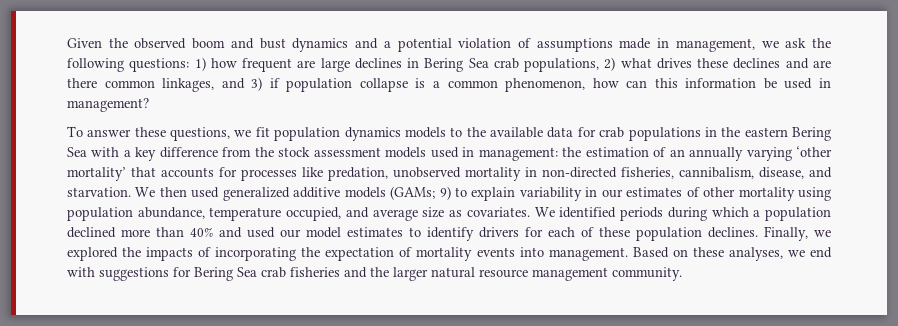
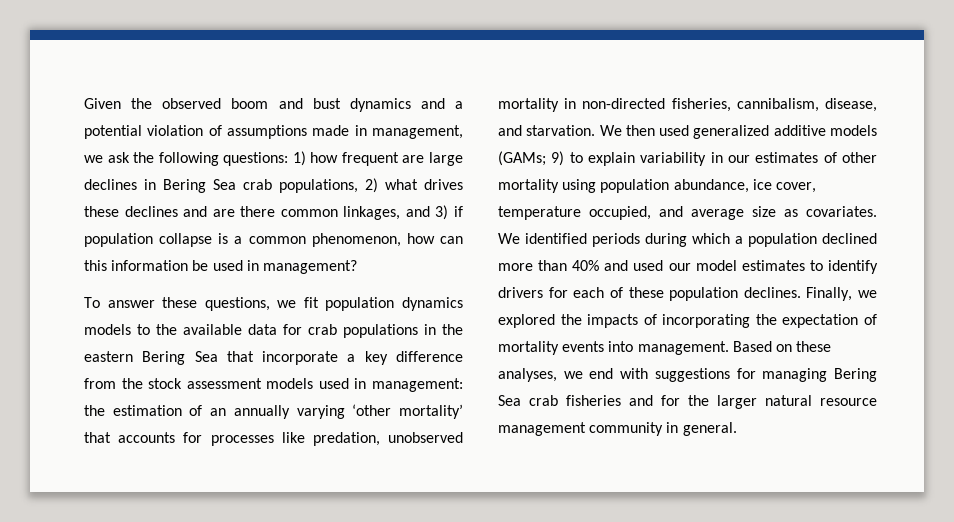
[91,147,120,157] with -> [226,351,339,365] that incorporate
(205, 213) none -> [752,179,816,193] ice cover,
(191, 272) none -> [762,368,828,382] managing
(367, 272) none -> [661,395,680,406] for
[612,267,682,281] community. -> [589,422,737,436] community in general.

